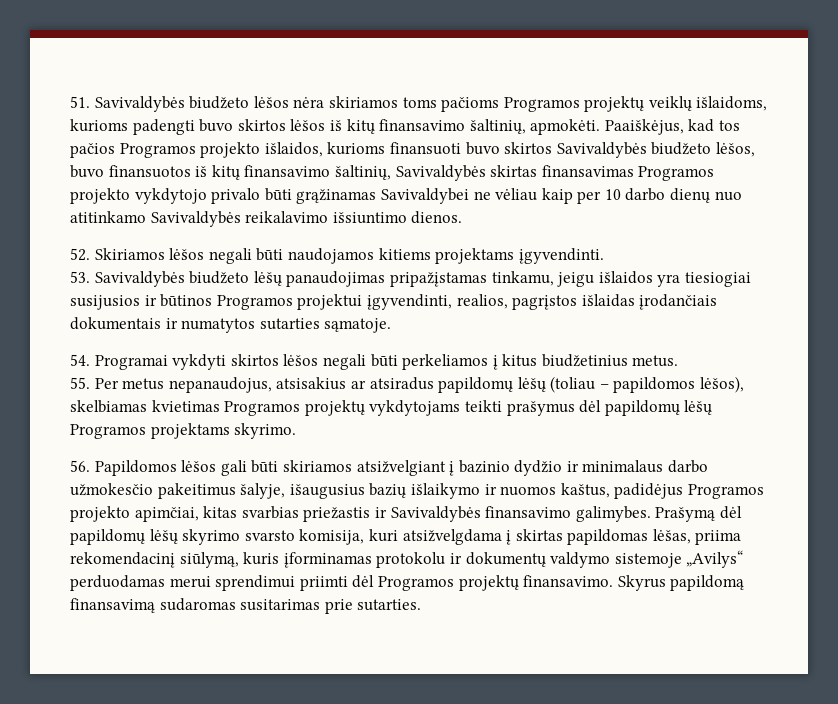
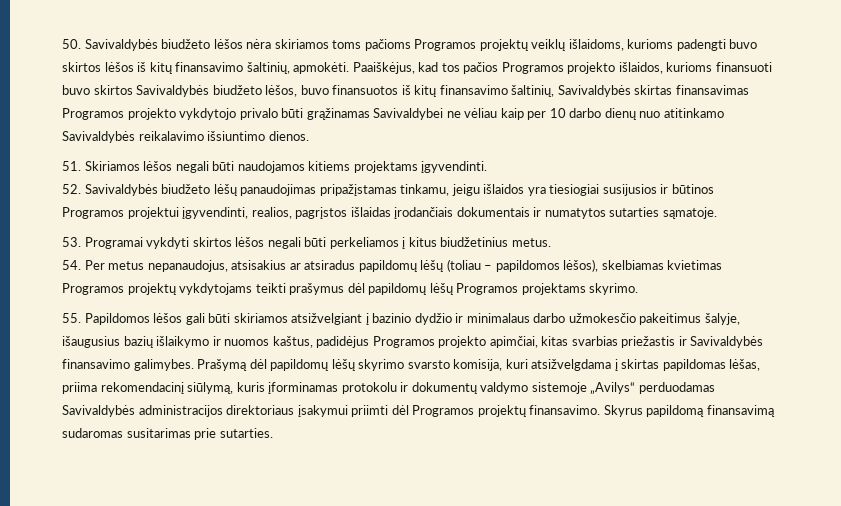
[70,96,90,108] 51. -> [62,39,81,49] 50.
[70,248,90,261] 52. -> [62,161,81,171] 51.
[70,271,90,283] 53. -> [62,184,81,194] 52.
[70,354,90,366] 54. -> [62,237,81,247] 53.
[70,377,90,389] 55. -> [62,260,81,270] 54.
[70,460,90,472] 56. -> [62,313,81,323] 55.
[169,575,296,591] merui sprendimui -> [62,405,348,417] Savivaldybės administracijos direktoriaus įsakymui

